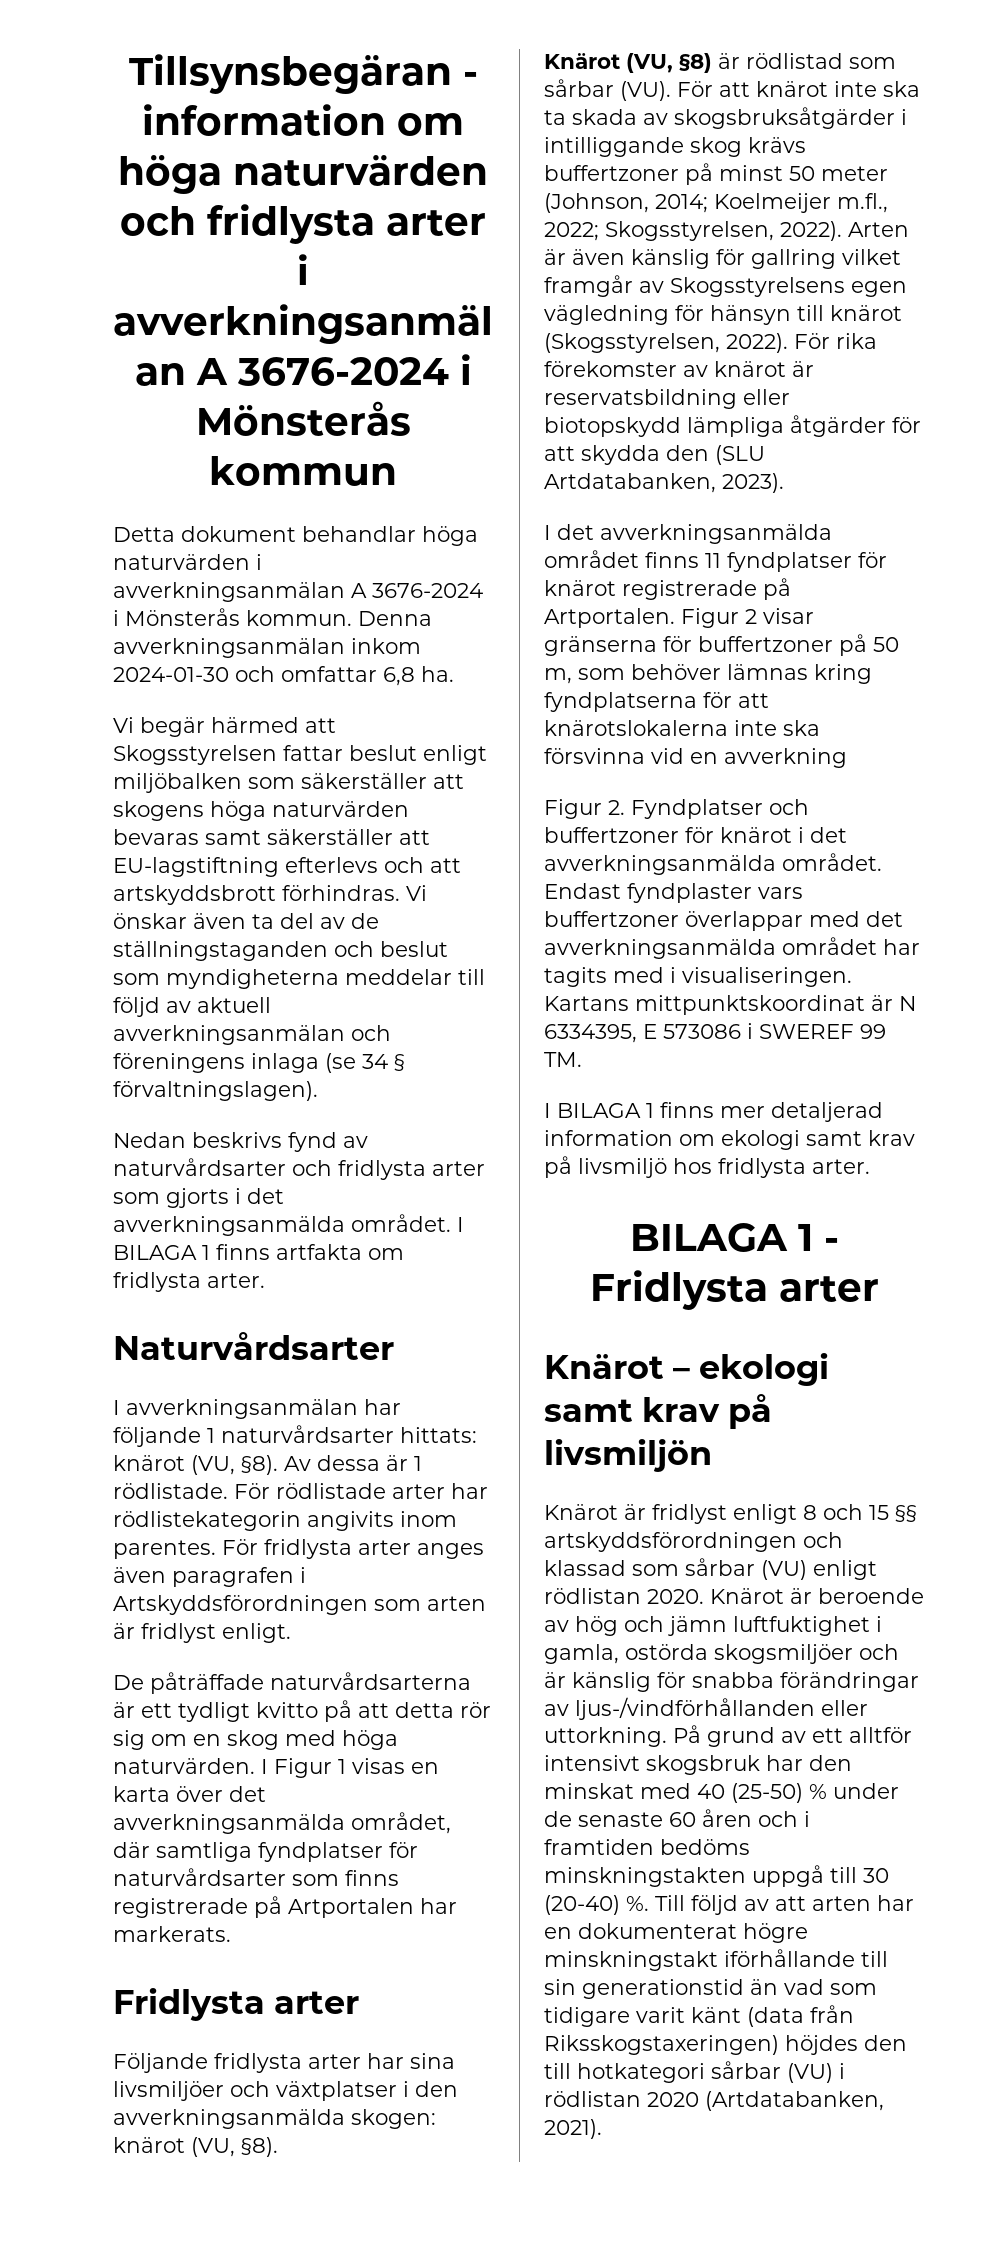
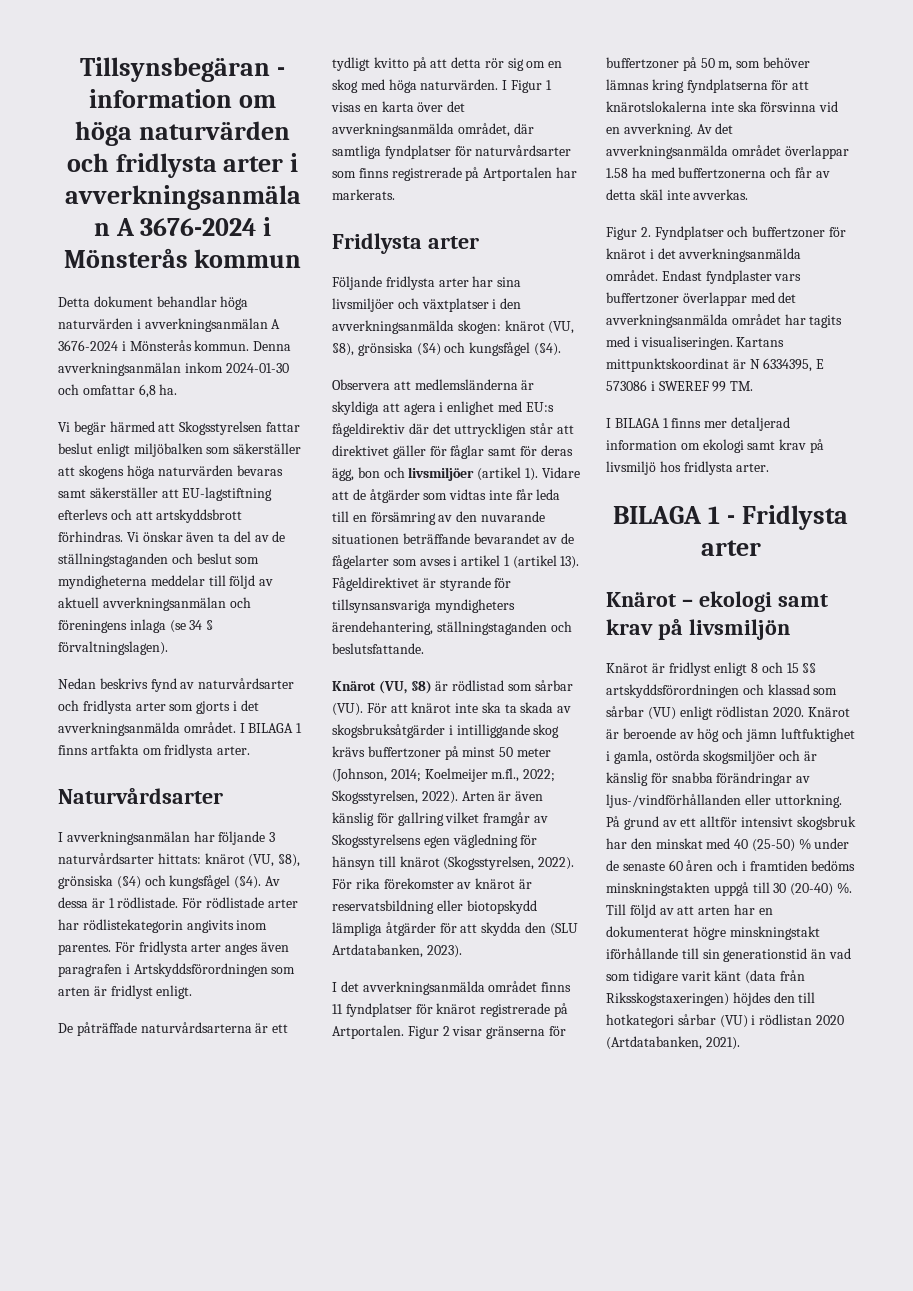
[207,1428,215,1443] 1 -> [269,832,276,842] 3
[241,1455,278,1475] §8). -> [278,854,301,867] [58,875,262,889] §8), grönsiska (§4) och kungsfågel (§4).
[241,2137,278,2157] §8). -> [332,342,561,356] [332,379,535,390] [332,401,554,415] [332,423,574,437] [332,445,573,459] [332,467,580,481] [332,489,561,503] [332,511,545,525] [332,533,575,544] [332,555,580,569] [332,577,512,591] [332,599,515,613] [332,621,572,635] [332,643,424,654] §8), grönsiska (§4) och kungsfågel (§4). // Observera att medlemsländerna är skyldiga att agera i enlighet med EU:s fågeldirektiv där det uttryckligen står att direktivet gäller för fåglar samt för deras ägg, bon och livsmiljöer (artikel 1). Vidare att de åtgärder som vidtas inte får leda till en försämring av den nuvarande situationen beträffande bevarandet av de fågelarter som avses i artikel 1 (artikel 13). Fågeldirektivet är styrande för tillsynsansvariga myndigheters ärendehantering, ställningstaganden och beslutsfattande.
[724,748,847,768] avverkning -> [623,123,734,137] [606,145,849,159] [606,167,830,179] [606,189,749,200] avverkning. Av det avverkningsanmälda området överlappar 1.58 ha med buffertzonerna och får av detta skäl inte avverkas.

